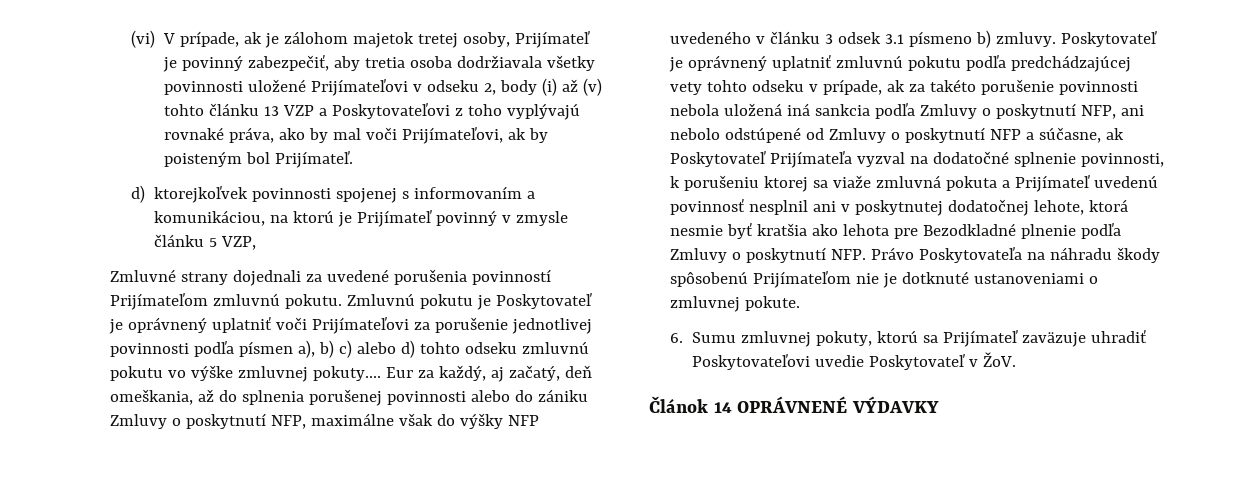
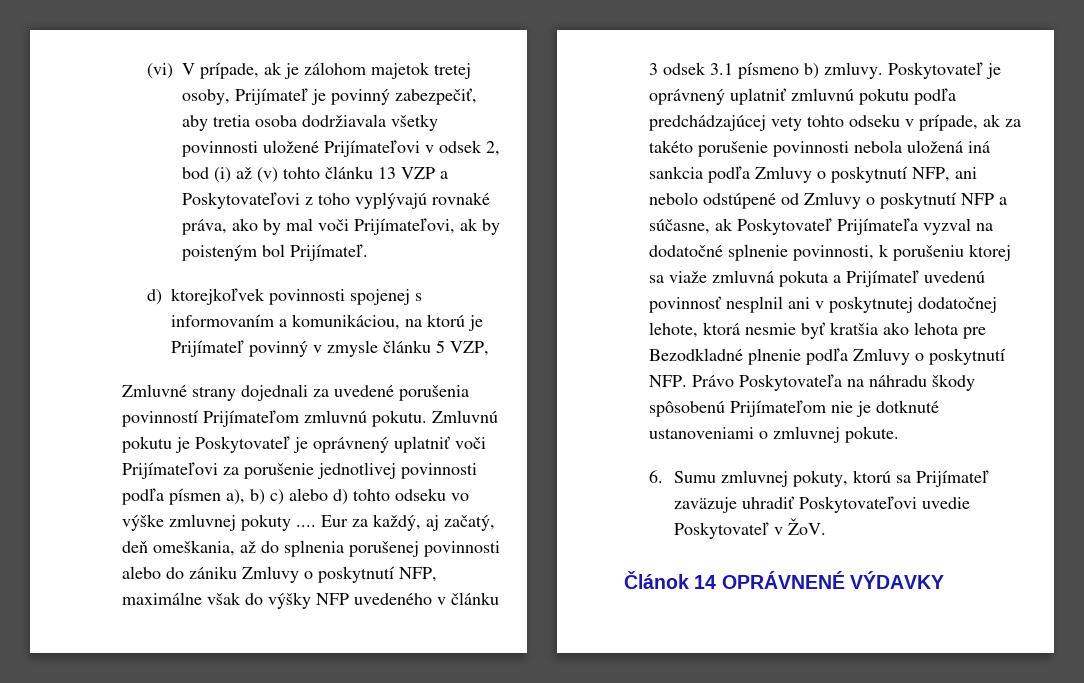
[427,80,538,95] odseku 2, body -> [438,140,500,156] [181,167,209,179] odsek 2, bod
[521,341,589,354] [110,366,164,381] zmluvnú pokutu -> (446, 494) none
[313,366,382,381] pokuty.... -> [240,514,316,531] pokuty ....

